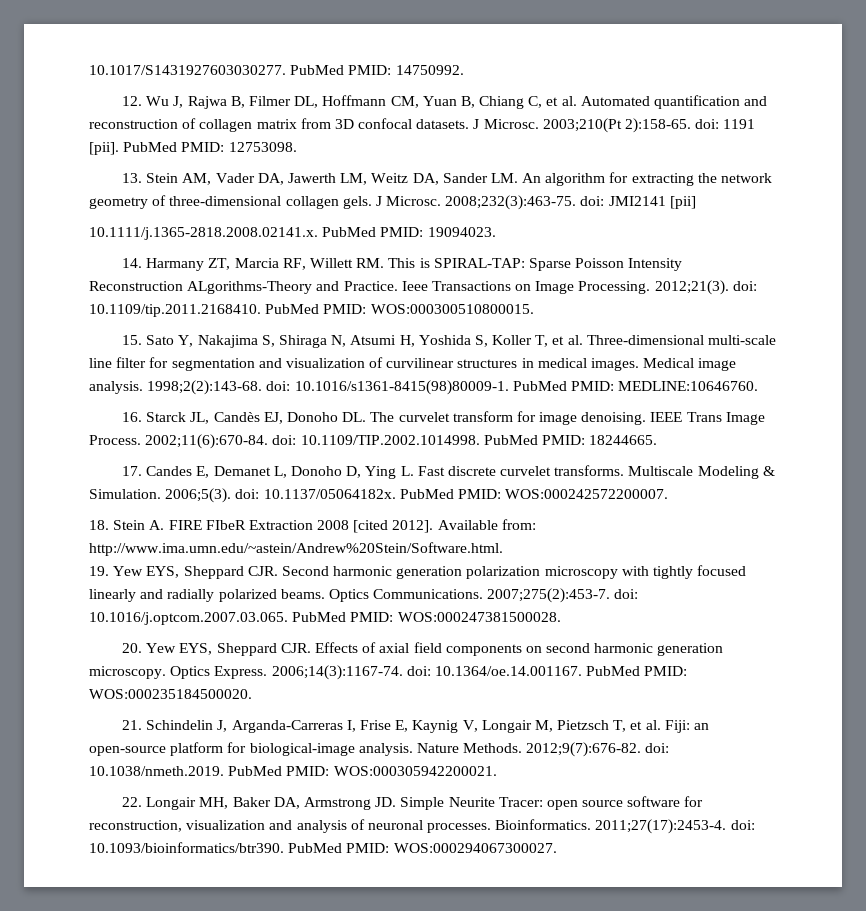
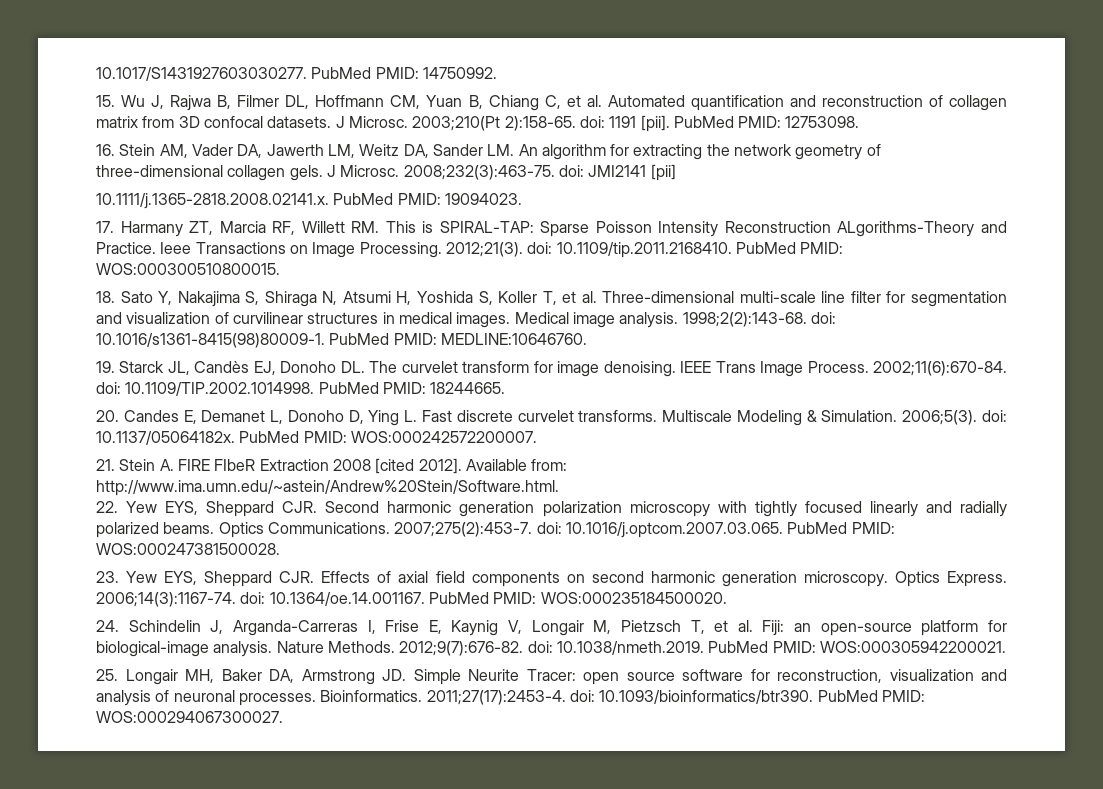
[122,96,143,106] 12. -> [96,95,115,107] 15.
[122,173,143,183] 13. -> [96,144,115,156] 16.
[122,258,143,268] 14. -> [96,221,114,233] 17.
[122,335,143,345] 15. -> [96,291,115,303] 18.
[122,412,143,422] 16. -> [96,361,115,373] 19.
[122,466,143,476] 17. -> [96,410,119,422] 20.
[89,520,109,530] 18. -> [96,459,115,471] 21.
[89,566,109,576] 19. -> [96,501,118,513] 22.
[122,643,143,653] 20. -> [96,571,119,583] 23.
[122,720,143,730] 21. -> [96,620,119,632] 24.
[122,797,143,807] 22. -> [96,669,118,681] 25.

